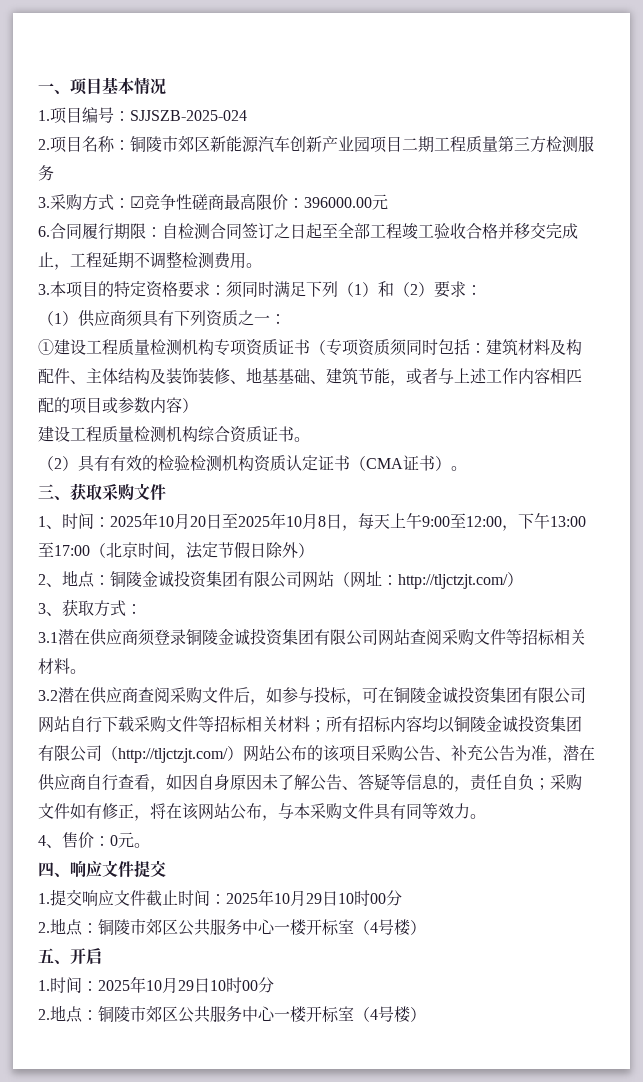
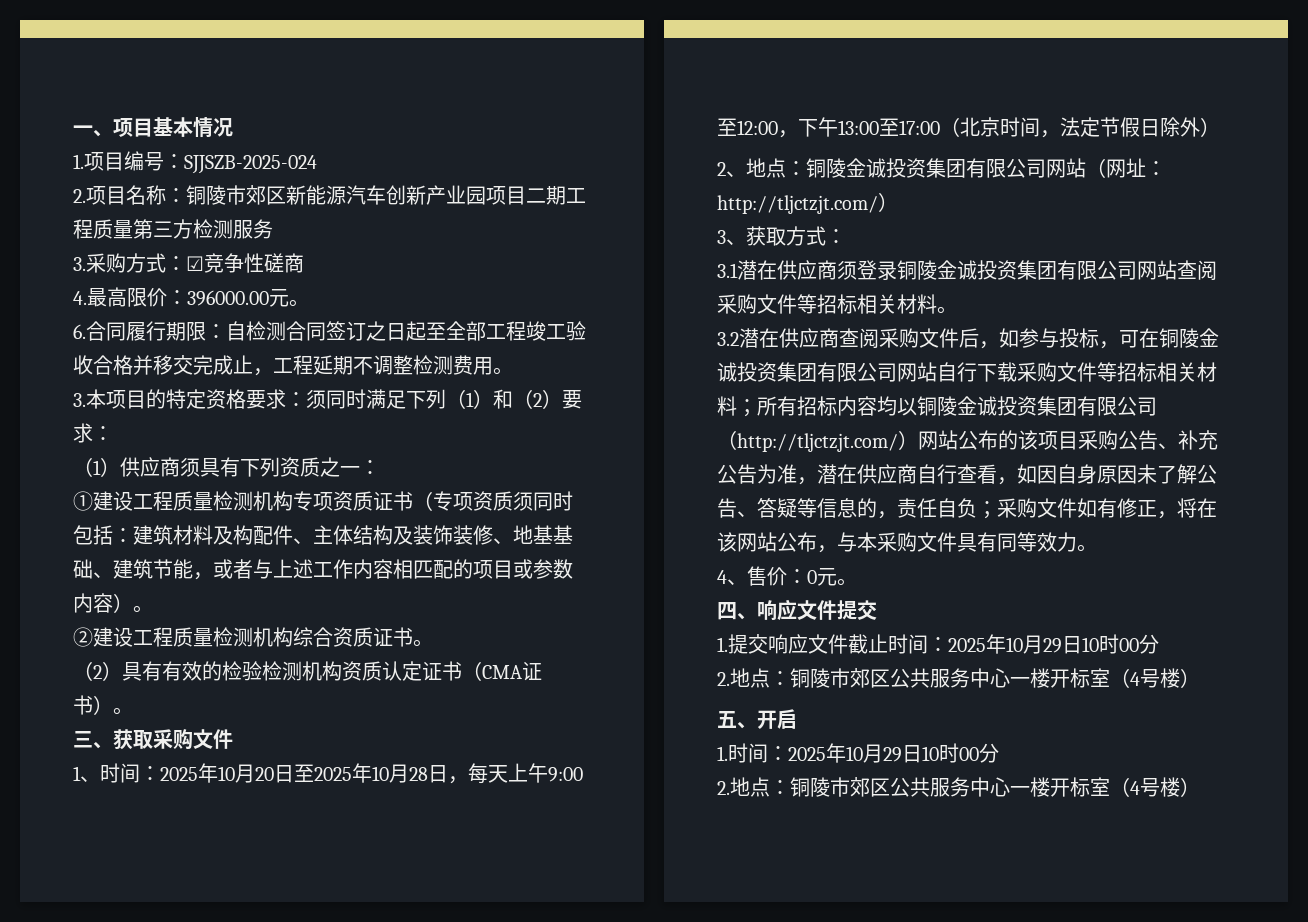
(224, 202) none -> [73,291,87,305] // 4.
(388, 202) none -> [289,299,309,307] 。
(198, 405) // -> [133,605,153,613] [73,627,93,647] 。 // ②
[318,516,326,527] 8 -> [409,767,428,781] 28

